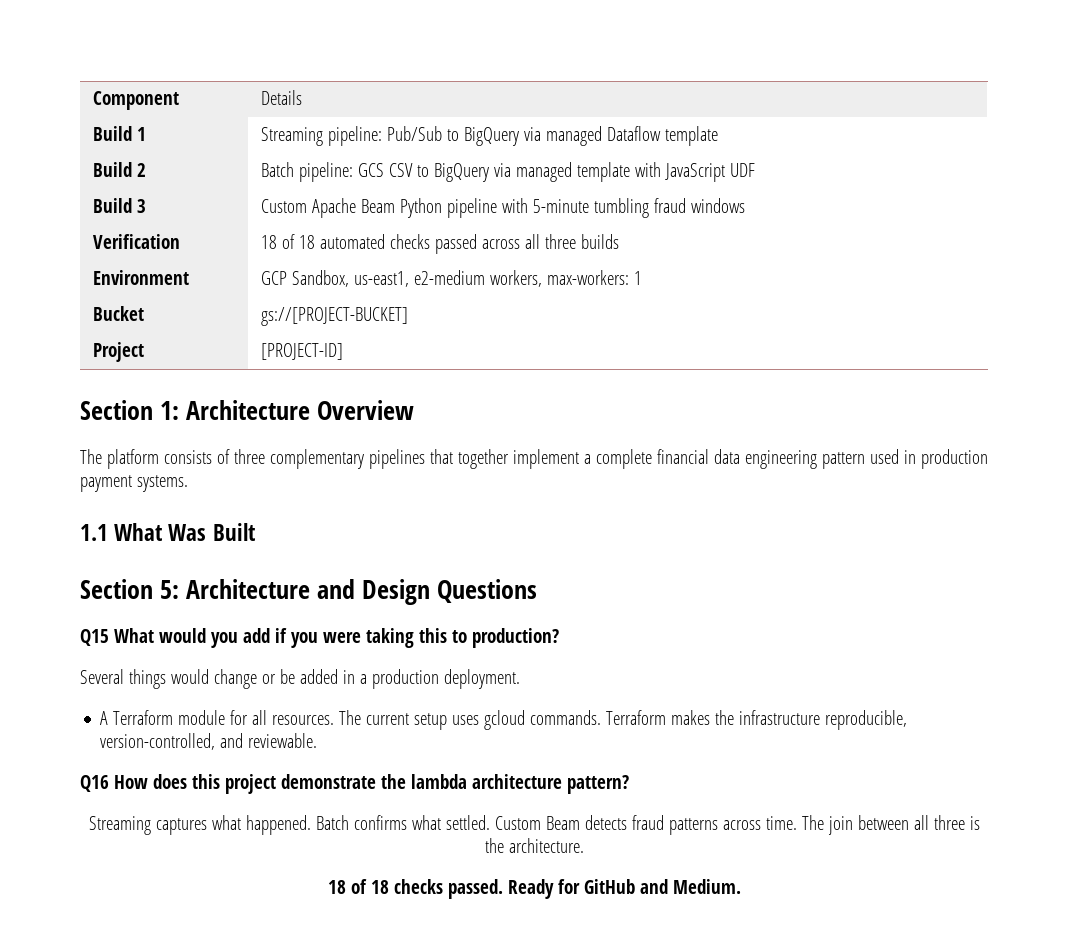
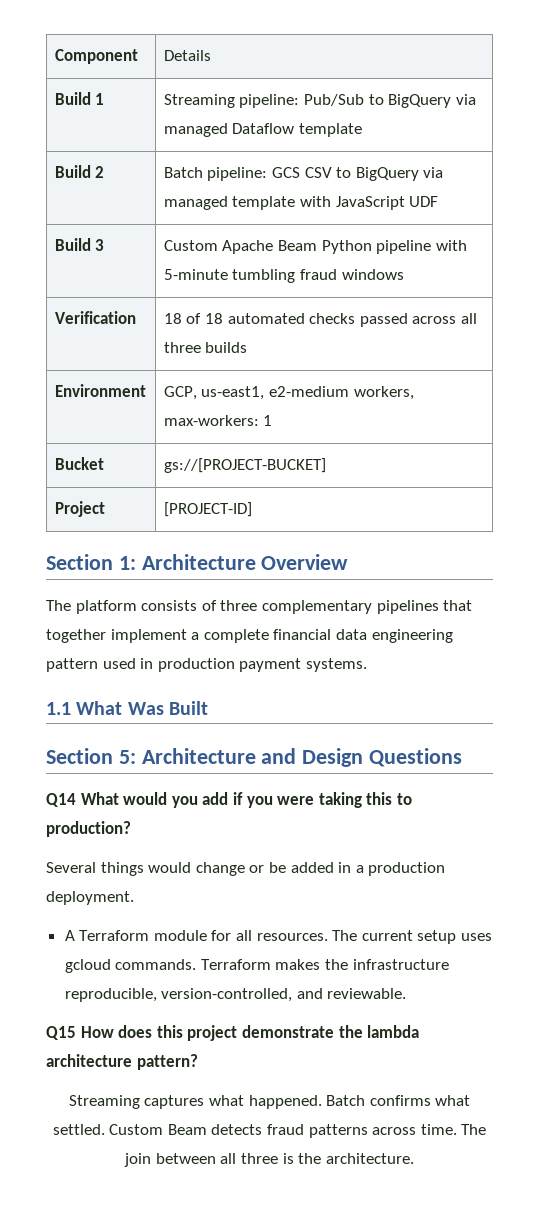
[260,270,349,287] GCP Sandbox, -> [163,386,197,400] GCP,
[80,629,109,646] Q15 -> [46,793,76,807] Q14
[80,775,109,792] Q16 -> [46,1026,76,1040] Q15
[328,879,741,899] // 18 of 18 checks passed. Ready for GitHub and Medium. -> (414, 1158) none

